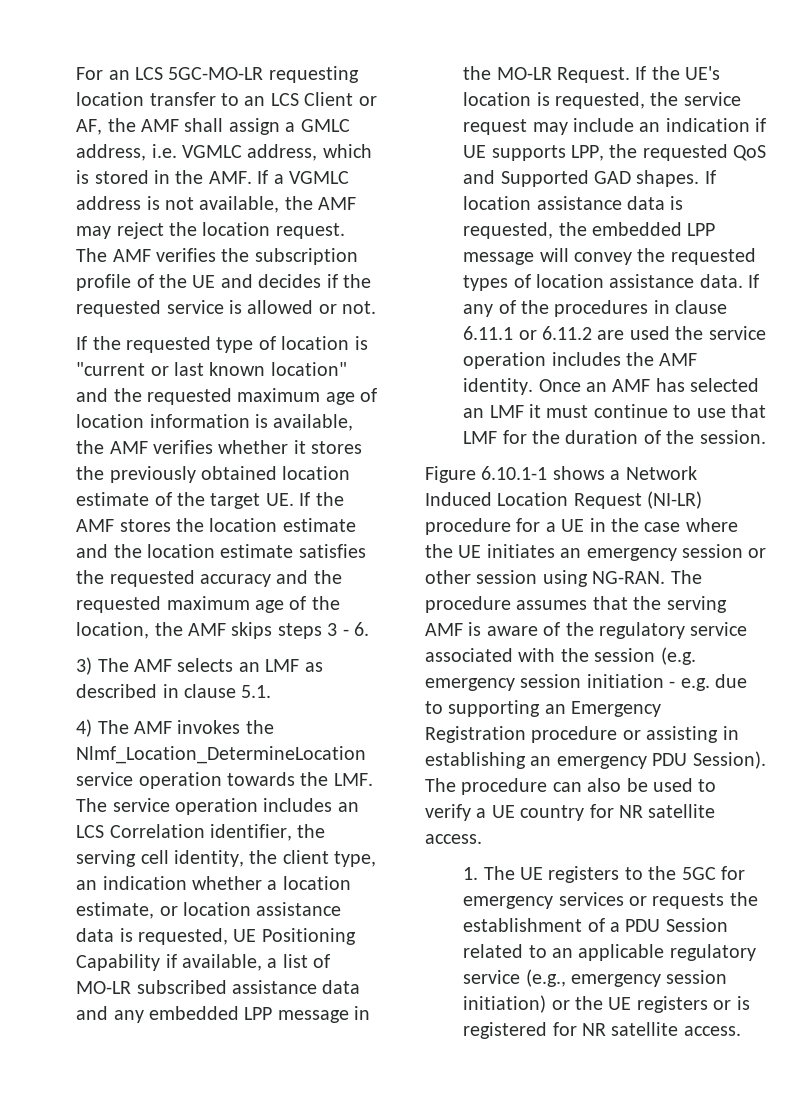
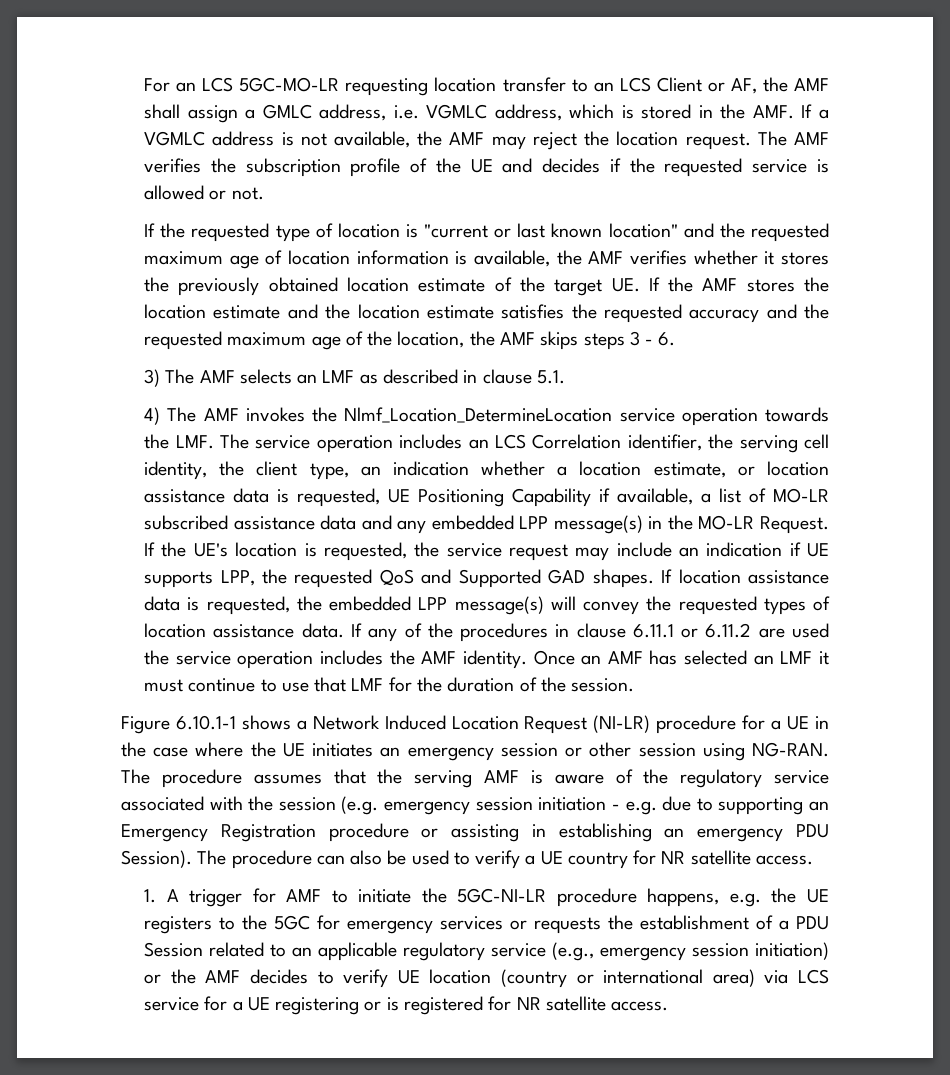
[277,1010,349,1023] message -> [553,515,643,534] message(s)
[463,252,535,265] message -> [454,596,544,615] message(s)
[483,866,515,880] The -> [166,888,797,907] A trigger for AMF to initiate the 5GC-NI-LR procedure happens, e.g. the
[608,996,708,1013] UE registers -> [205,969,829,988] [144,996,360,1015] AMF decides to verify UE location (country or international area) via LCS service for a UE registering

